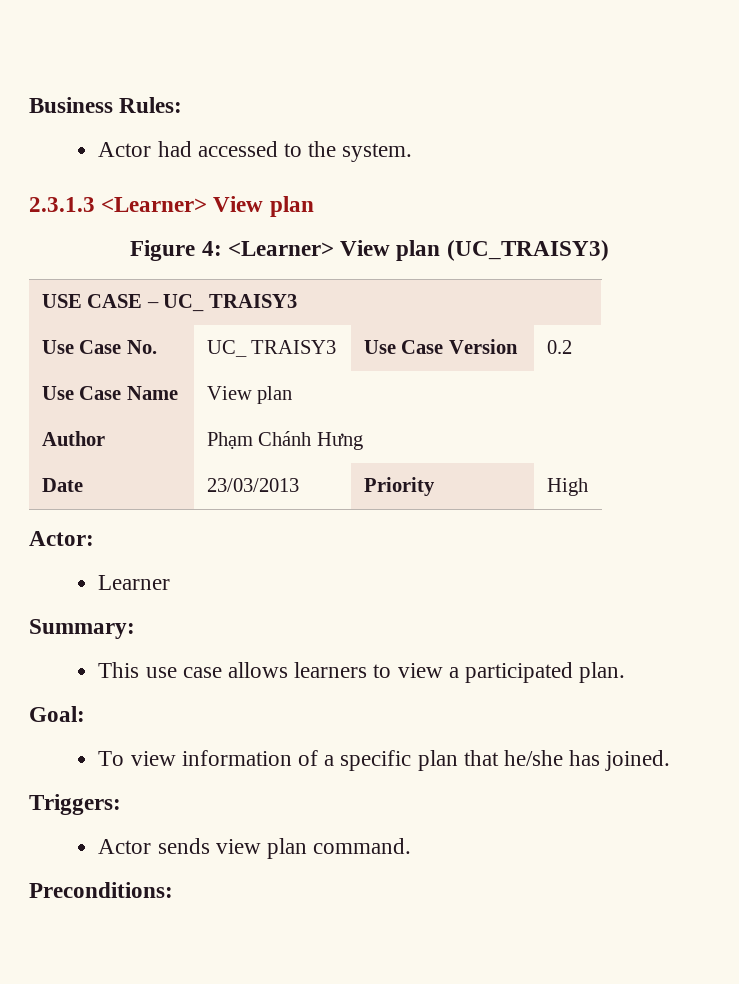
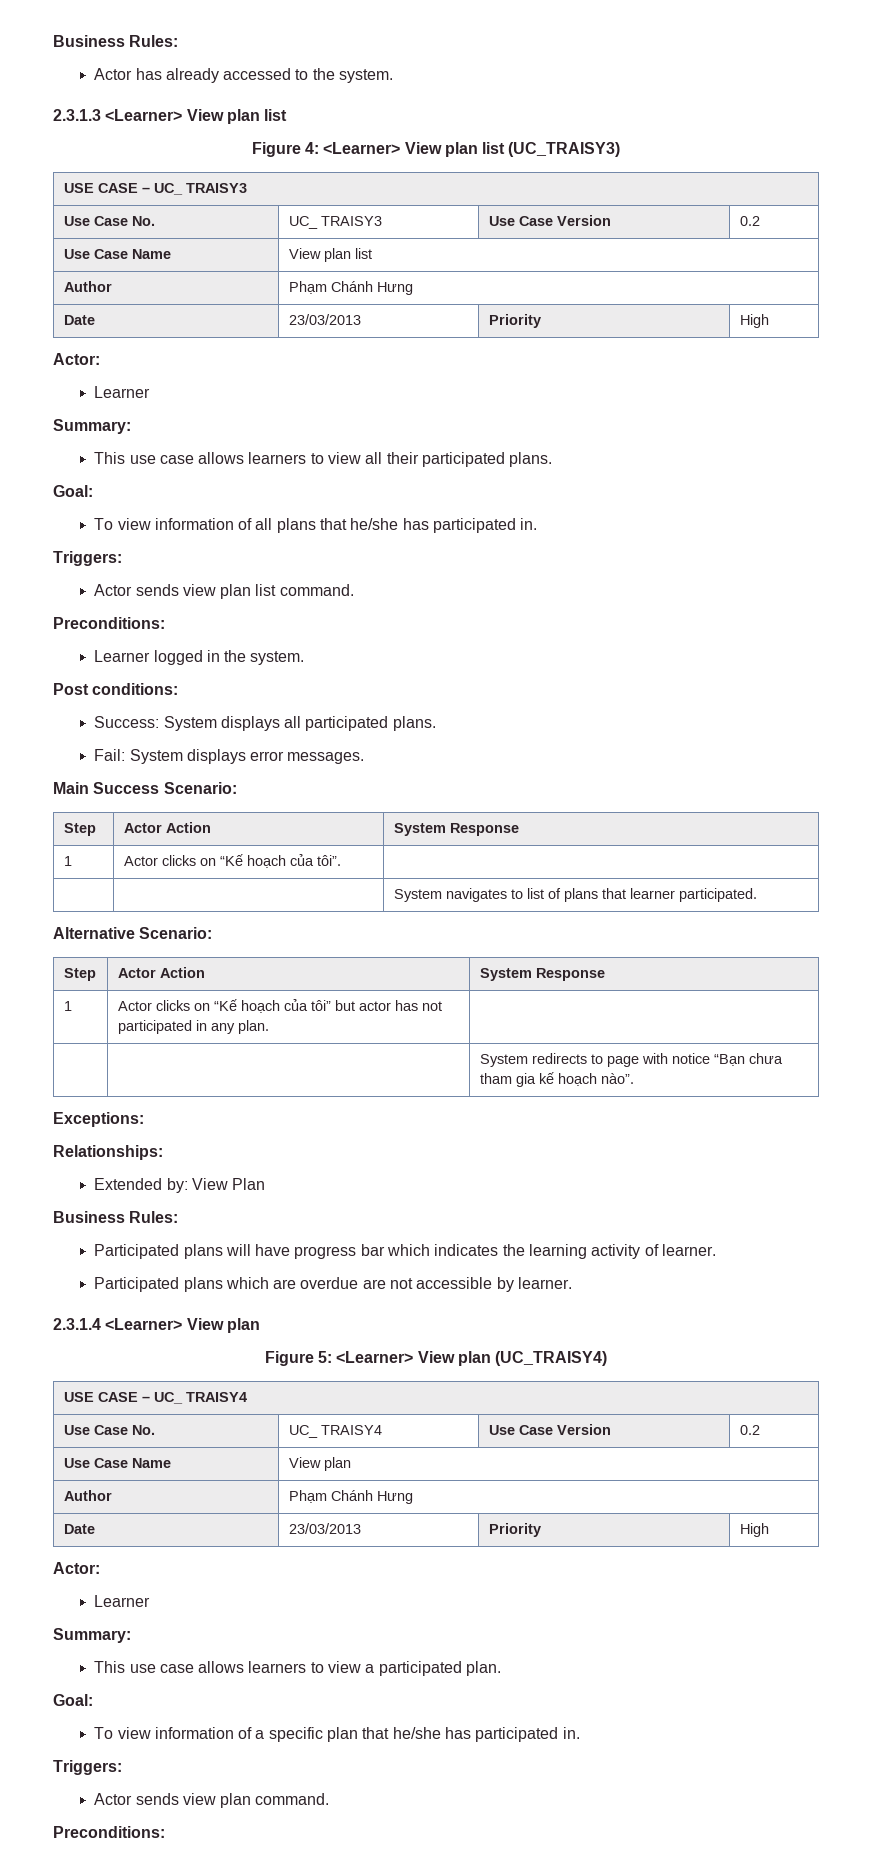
[157,141,192,157] had -> [135,68,219,83] has already
(314, 206) none -> [264,109,288,121] list
(441, 250) none -> [482,142,506,154] list
(572, 347) none -> [63,249,171,259] [288,248,372,262] [63,281,112,292] [288,281,413,295] [63,315,95,325] [288,314,361,325] [488,314,541,328] [739,314,769,328] [53,353,100,365] [94,386,151,398] [53,419,131,434] [94,452,553,467] [53,485,93,497] [94,518,538,533] [53,551,122,566] [94,584,354,599] [53,617,165,629] [94,650,305,665] [53,683,179,695] [94,716,436,731] [94,749,365,764] [53,782,237,794] [63,823,96,836] [123,822,211,833] [393,823,519,836] [63,856,72,866] [123,854,341,868] [393,888,757,902] [53,927,213,939] [63,968,96,981] [117,967,205,978] [479,968,605,981] [63,1001,72,1011] [117,999,442,1013] [117,1020,269,1034] [479,1053,783,1067] [479,1072,634,1087] [53,1112,144,1127] [53,1145,163,1160] [94,1178,266,1193] [53,1211,179,1223] [94,1244,717,1259] [94,1277,573,1292] [53,1318,260,1333] [264,1351,608,1366] [63,1392,247,1404] [63,1425,155,1435] [288,1425,382,1438] [488,1424,611,1435] [739,1425,760,1435] // Use Case Name | View plan list // Author | Phạm Chánh Hưng // Date | 23/03/2013 | Priority | High // Actor: // Learner // Summary: // This use case allows learners to view all their participated plans. // Goal: // To view information of all plans that he/she has participated in. // Triggers: // Actor sends view plan list command. // Preconditions: // Learner logged in the system. // Post conditions: // Success: System displays all participated plans. // Fail: System displays error messages. // Main Success Scenario: // Step | Actor Action | System Response // 1 | Actor clicks on “Kế hoạch của tôi”. | // | | System navigates to list of plans that learner participated. // Alternative Scenario: // Step | Actor Action | System Response // 1 | Actor clicks on “Kế hoạch của tôi” but actor has not participated in any plan. | // | | System redirects to page with notice “Bạn chưa tham gia kế hoạch nào”. // Exceptions: // Relationships: // Extended by: View Plan // Business Rules: // Participated plans will have progress bar which indicates the learning activity of learner. // Participated plans which are overdue are not accessible by learner. // 2.3.1.4 <Learner> View plan // Figure 5: <Learner> View plan (UC_TRAISY4) // USE CASE – UC_ TRAISY4 // Use Case No. | UC_ TRAISY4 | Use Case Version | 0.2
[605,750,671,771] joined. -> [475,1727,580,1742] participated in.

